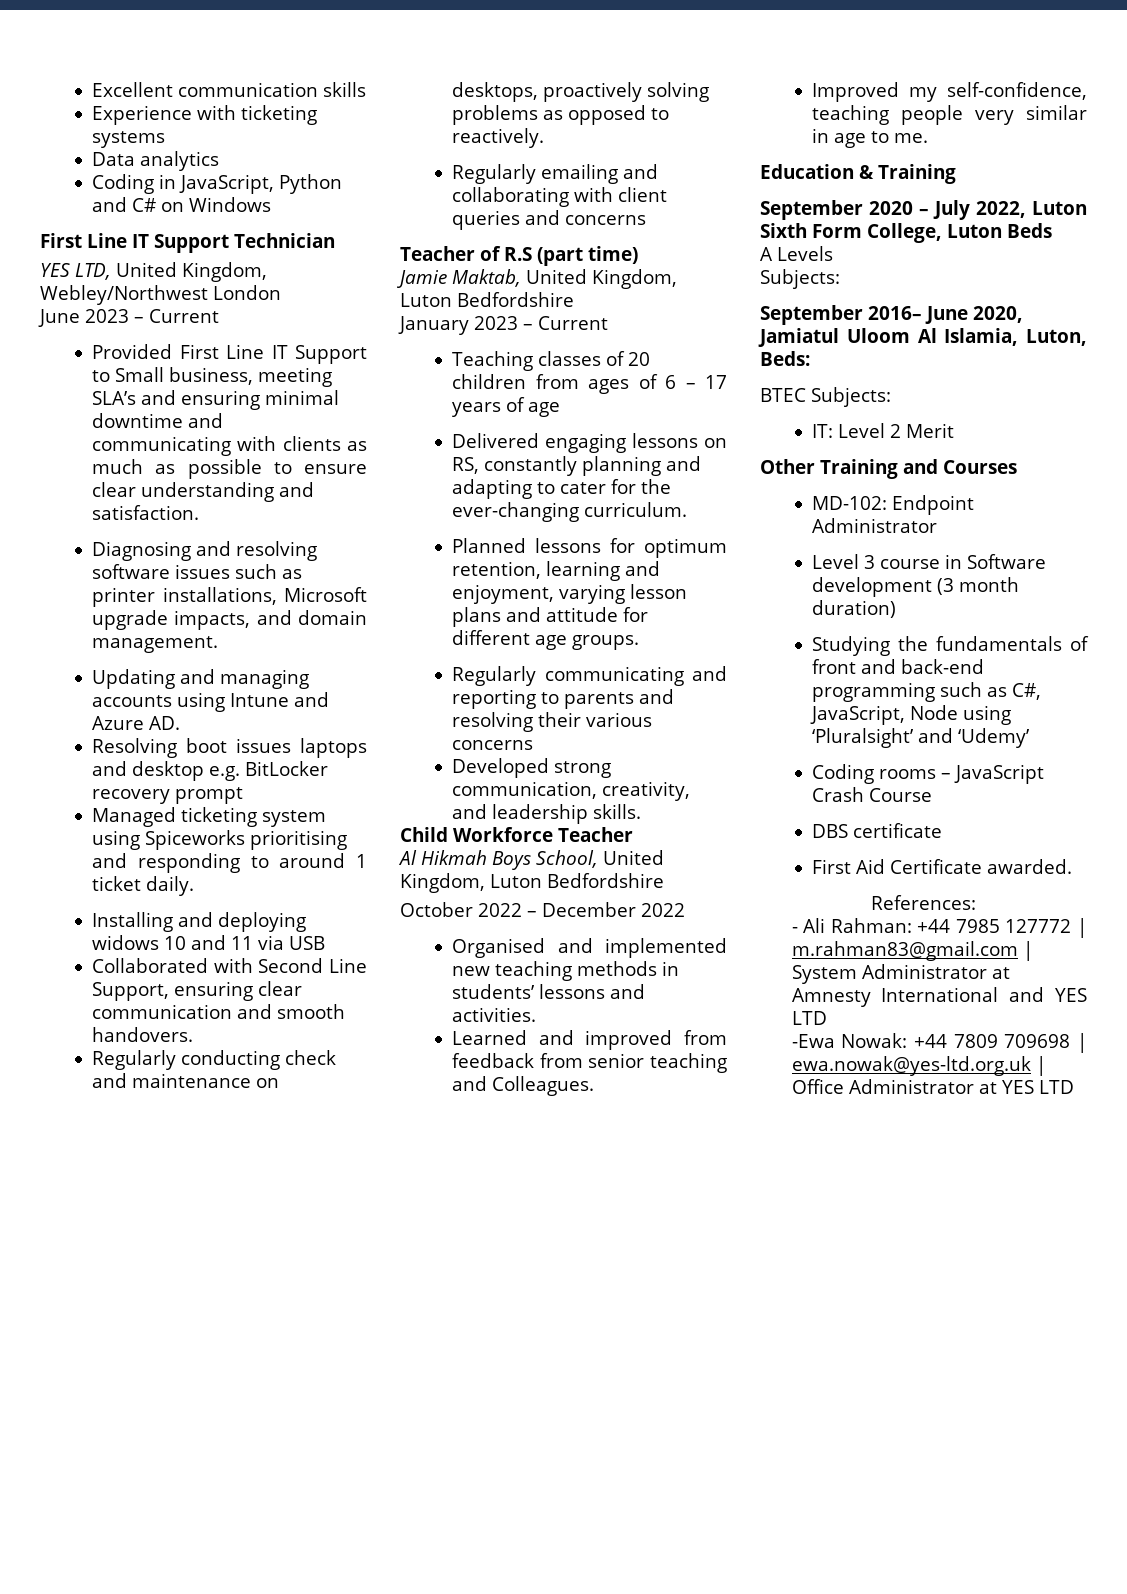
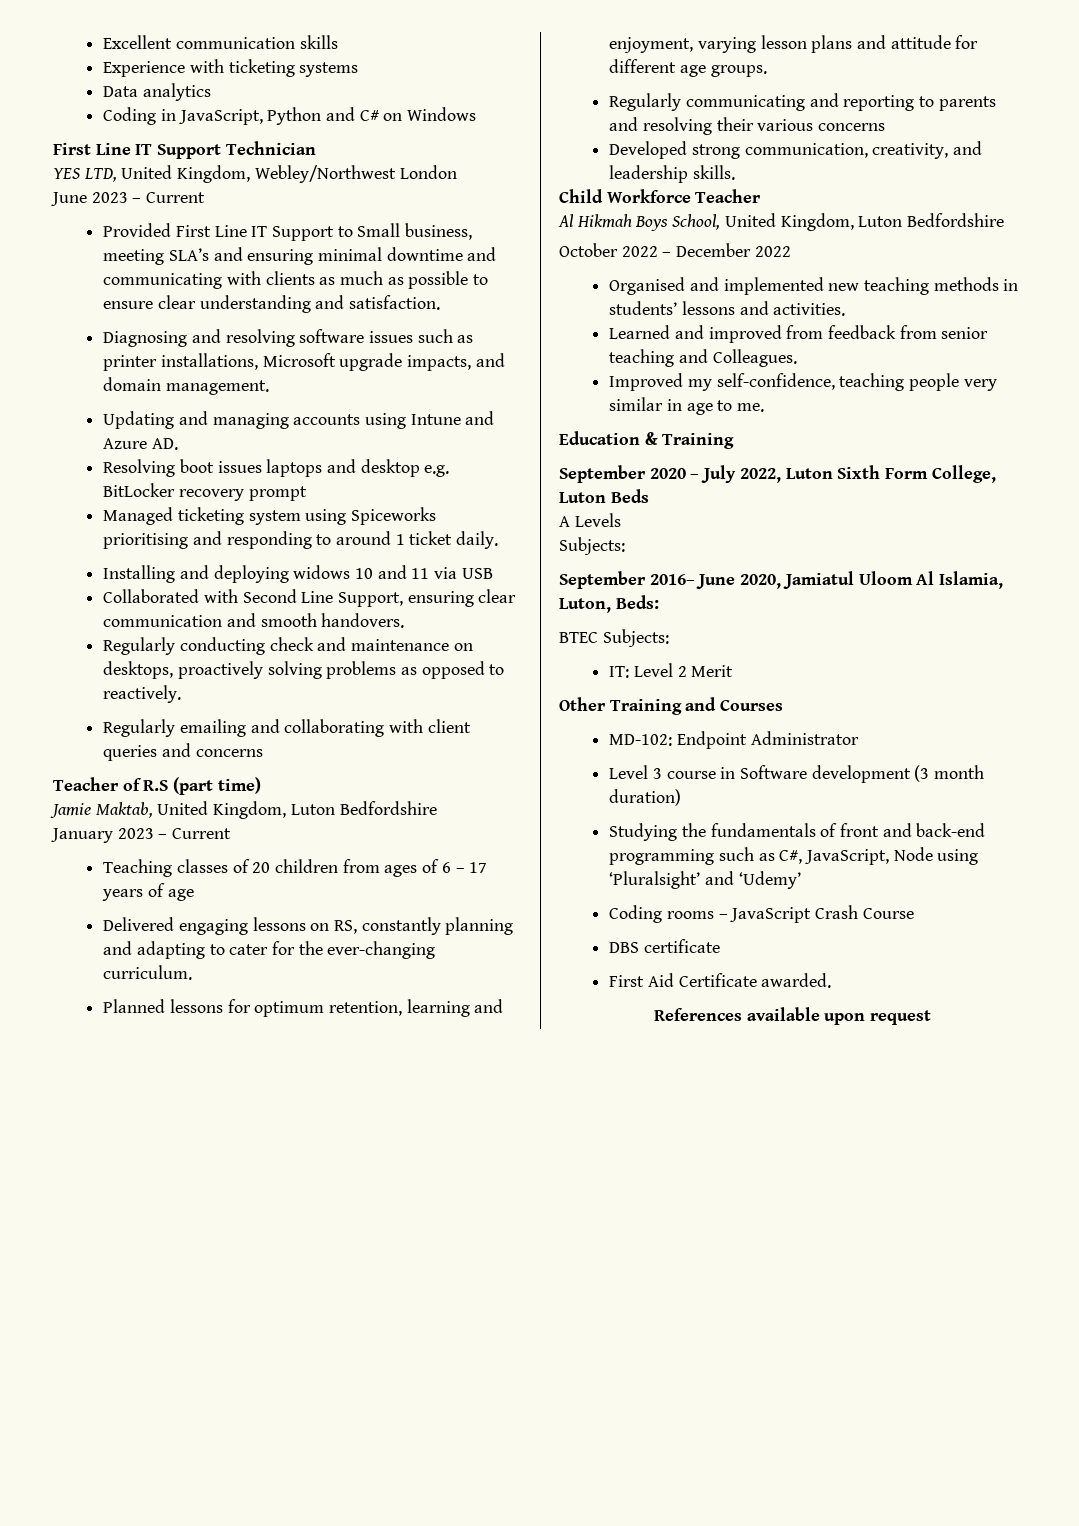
[871,895,976,910] [791,918,1087,938] [791,941,1033,961] [791,964,1010,984] [791,987,1087,1007] [791,1011,827,1025] [791,1033,1087,1053] [791,1056,1046,1076] [791,1079,1074,1094] References: // - Ali Rahman: +44 7985 127772 | m.rahman83@gmail.com | System Administrator at Amnesty International and YES LTD // -Ewa Nowak: +44 7809 709698 | ewa.nowak@yes-ltd.org.uk | Office Administrator at YES LTD -> [653,1007,932,1025] References available upon request

